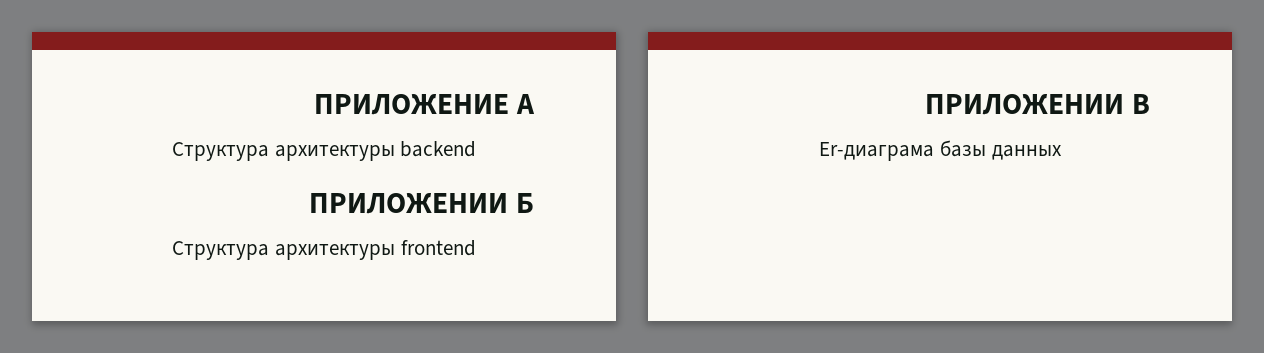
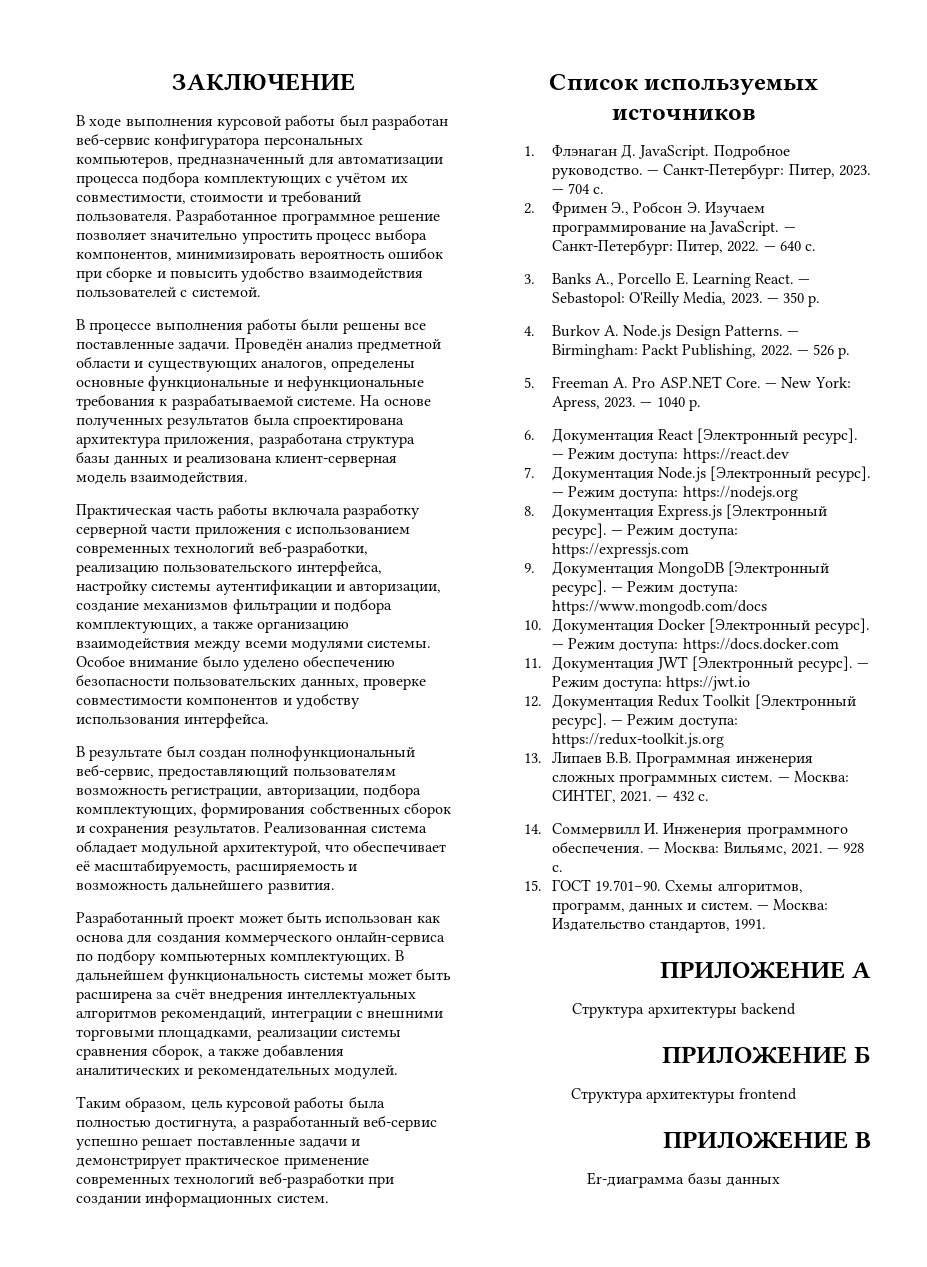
(314, 104) none -> [172,73,355,91] [76,114,448,130] [76,133,363,149] [76,154,443,168] [76,171,408,187] [76,190,361,206] [76,209,440,225] [76,228,428,244] [76,247,443,263] [76,266,423,282] [76,287,261,297] [76,318,426,334] [76,338,442,353] [76,356,416,372] [76,376,424,391] [76,394,431,410] [76,413,404,429] [76,432,415,448] [76,451,398,467] [76,472,249,485] [76,503,421,519] [76,524,411,538] [76,541,368,557] [76,561,382,576] [76,580,442,595] [76,598,393,614] [76,621,349,633] [76,638,432,652] [76,655,396,671] [76,674,426,690] [76,693,360,709] [76,713,270,728] [76,745,416,761] [76,764,396,780] [76,783,421,799] [76,802,451,818] [76,822,428,837] [76,840,447,856] [76,859,357,875] [76,880,335,894] [76,911,440,927] [76,932,446,946] [76,949,405,965] [76,968,452,984] [76,989,417,1003] [76,1008,444,1022] [76,1029,401,1041] [76,1044,345,1060] [76,1065,398,1079] [76,1096,385,1112] [76,1115,438,1131] [76,1138,361,1150] [76,1157,369,1169] [76,1172,394,1188] [76,1192,329,1207] [548,74,819,95] [611,108,756,120] [523,144,790,160] [551,163,871,179] [551,183,605,194] [523,201,765,217] [551,221,796,236] [551,239,817,255] [523,272,811,288] [551,292,821,307] [523,325,800,340] [551,344,851,359] [523,376,851,389] [551,396,701,411] [523,428,858,444] [551,448,789,463] [523,466,871,482] [551,486,798,501] [523,504,828,520] [551,523,738,539] [551,543,689,558] [523,561,830,577] [551,580,738,596] [551,600,767,615] [523,618,870,634] [551,638,839,653] [523,656,869,672] [551,676,751,691] [523,694,856,710] [551,713,738,729] [551,733,724,748] [523,751,813,767] [551,771,849,786] [551,789,709,803] [523,823,848,838] [551,841,865,855] [551,865,563,872] [523,879,803,895] [551,899,829,914] [551,918,767,933] ЗАКЛЮЧЕНИЕ // В ходе выполнения курсовой работы был разработан веб-сервис конфигуратора персональных компьютеров, предназначенный для автоматизации процесса подбора комплектующих с учётом их совместимости, стоимости и требований пользователя. Разработанное программное решение позволяет значительно упростить процесс выбора компонентов, минимизировать вероятность ошибок при сборке и повысить удобство взаимодействия пользователей с системой. // В процессе выполнения работы были решены все поставленные задачи. Проведён анализ предметной области и существующих аналогов, определены основные функциональные и нефункциональные требования к разрабатываемой системе. На основе полученных результатов была спроектирована архитектура приложения, разработана структура базы данных и реализована клиент-серверная модель взаимодействия. // Практическая часть работы включала разработку серверной части приложения с использованием современных технологий веб-разработки, реализацию пользовательского интерфейса, настройку системы аутентификации и авторизации, создание механизмов фильтрации и подбора комплектующих, а также организацию взаимодействия между всеми модулями системы. Особое внимание было уделено обеспечению безопасности пользовательских данных, проверке совместимости компонентов и удобству использования интерфейса. // В результате был создан полнофункциональный веб-сервис, предоставляющий пользователям возможность регистрации, авторизации, подбора комплектующих, формирования собственных сборок и сохранения результатов. Реализованная система обладает модульной архитектурой, что обеспечивает её масштабируемость, расширяемость и возможность дальнейшего развития. // Разработанный проект может быть использован как основа для создания коммерческого онлайн-сервиса по подбору компьютерных комплектующих. В дальнейшем функциональность системы может быть расширена за счёт внедрения интеллектуальных алгоритмов рекомендаций, интеграции с внешними торговыми площадками, реализации системы сравнения сборок, а также добавления аналитических и рекомендательных модулей. // Таким образом, цель курсовой работы была полностью достигнута, а разработанный веб-сервис успешно решает поставленные задачи и демонстрирует практическое применение современных технологий веб-разработки при создании информационных систем. // Список используемых источников // 1. Флэнаган Д. JavaScript. Подробное руководство. — Санкт-Петербург: Питер, 2023. — 704 с. // 2. Фримен Э., Робсон Э. Изучаем программирование на JavaScript. — Санкт-Петербург: Питер, 2022. — 640 с. // 3. Banks A., Porcello E. Learning React. — Sebastopol: O'Reilly Media, 2023. — 350 p. // 4. Burkov A. Node.js Design Patterns. — Birmingham: Packt Publishing, 2022. — 526 p. // 5. Freeman A. Pro ASP.NET Core. — New York: Apress, 2023. — 1040 p. // 6. Документация React [Электронный ресурс]. — Режим доступа: https://react.dev // 7. Документация Node.js [Электронный ресурс]. — Режим доступа: https://nodejs.org // 8. Документация Express.js [Электронный ресурс]. — Режим доступа: https://expressjs.com // 9. Документация MongoDB [Электронный ресурс]. — Режим доступа: https://www.mongodb.com/docs // 10. Документация Docker [Электронный ресурс]. — Режим доступа: https://docs.docker.com // 11. Документация JWT [Электронный ресурс]. — Режим доступа: https://jwt.io // 12. Документация Redux Toolkit [Электронный ресурс]. — Режим доступа: https://redux-toolkit.js.org // 13. Липаев В.В. Программная инженерия сложных программных систем. — Москва: СИНТЕГ, 2021. — 432 с. // 14. Соммервилл И. Инженерия программного обеспечения. — Москва: Вильямс, 2021. — 928 с. // 15. ГОСТ 19.701–90. Схемы алгоритмов, программ, данных и систем. — Москва: Издательство стандартов, 1991. //
[309,193,509,214] ПРИЛОЖЕНИИ -> [662,1046,848,1064] ПРИЛОЖЕНИЕ
[925,94,1125,115] ПРИЛОЖЕНИИ -> [663,1131,849,1149] ПРИЛОЖЕНИЕ
[819,142,935,161] Er-диаграма -> [587,1172,685,1188] Er-диаграмма

